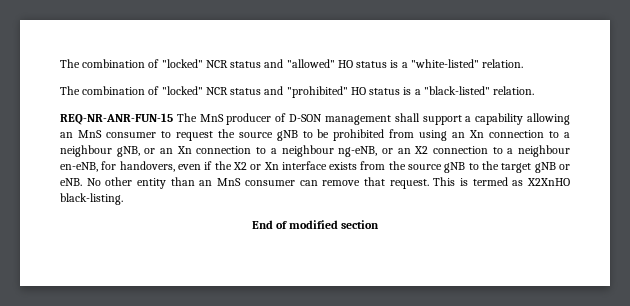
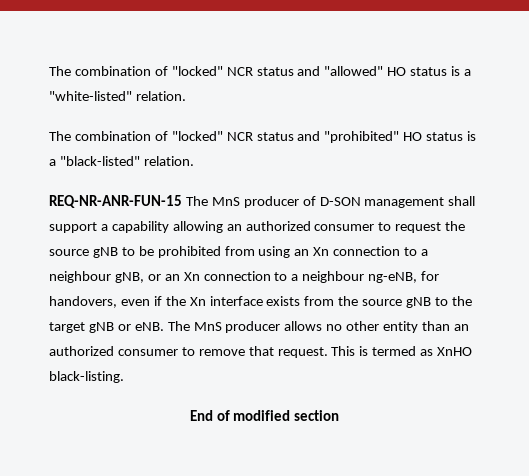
[77,130,102,138] MnS -> [245,221,311,231] authorized
[381,145,570,157] [60,162,98,172] or an X2 connection to a neighbour en-eNB, -> (418, 277) none
[232,162,262,170] X2 or -> (186, 301) none
[86,178,101,186] No -> [167,321,343,333] The MnS producer allows no
[217,178,318,186] MnS consumer can -> [49,346,195,356] authorized consumer to
[527,178,570,186] X2XnHO -> [437,347,473,356] XnHO

